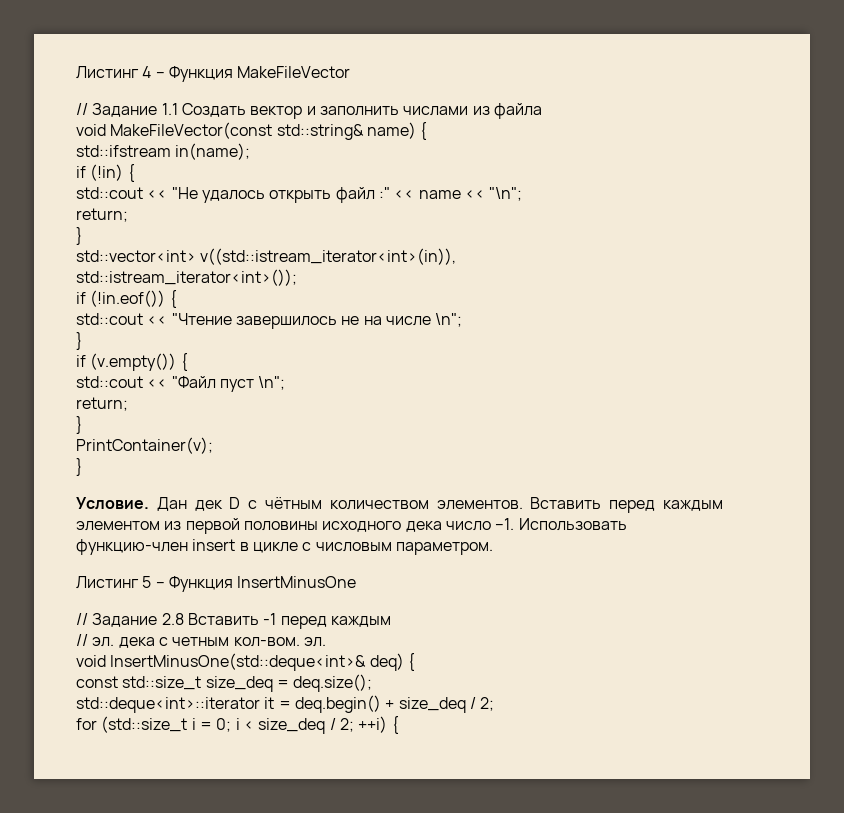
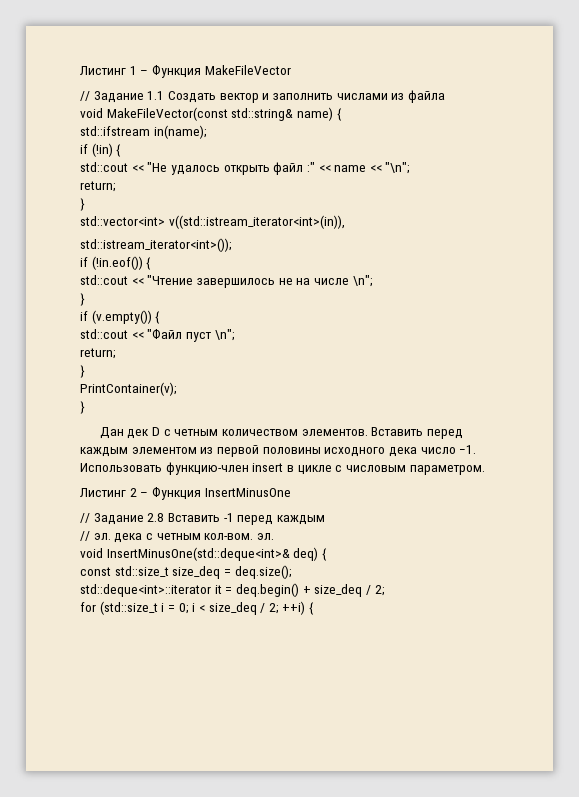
[76,66,152,79] Листинг 4 -> [80,66,137,75] Листинг 1
[76,497,149,510] Условие. -> (85, 407) none
[265,497,323,509] чётным -> [174,429,219,436] четным
[142,576,152,588] 5 -> [129,488,137,497] 2

